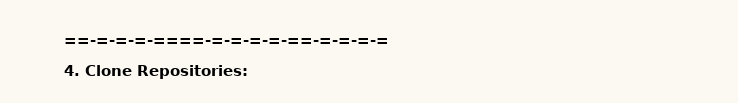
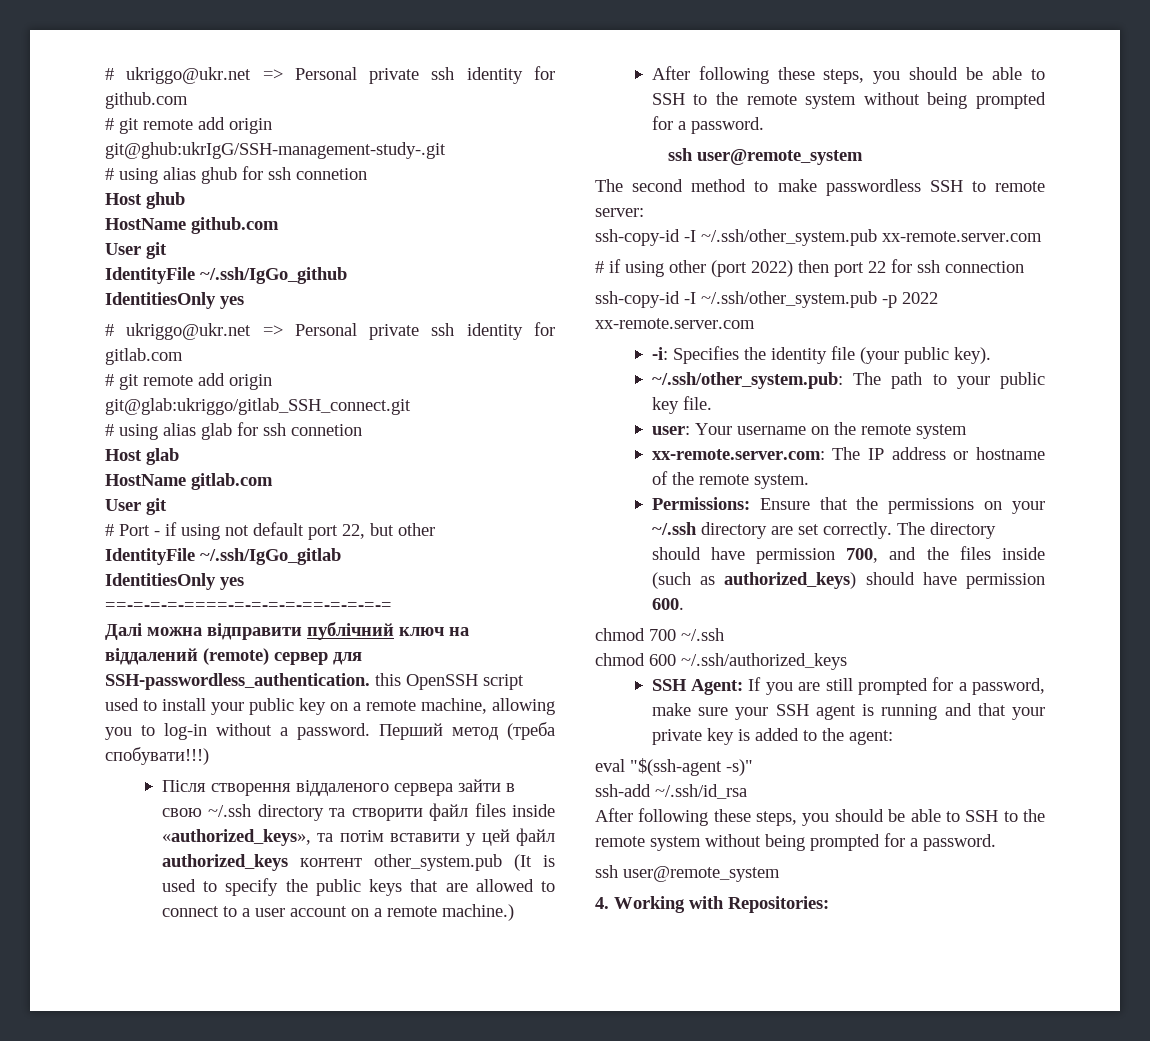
[64,38,389,46] ==-=-=-=-====-=-=-=-=-==-=-=-=-= -> [105,66,555,84] [105,92,188,109] [105,117,272,134] [105,142,446,159] [105,166,367,184] [105,192,185,209] [105,217,279,234] [105,242,167,259] [105,267,347,284] [105,292,244,309] [105,322,555,340] [105,348,183,365] [105,373,272,390] [105,398,411,415] [105,422,362,440] [105,448,179,465] [105,473,273,490] [105,498,167,515] [105,522,435,540] [105,548,341,565] [105,573,244,590] [105,602,392,611] [105,622,469,640] [105,648,362,665] [105,673,524,690] [105,698,555,715] [105,722,555,740] [105,747,209,765] [161,779,515,796] [161,803,555,821] [161,828,556,846] [161,854,555,871] [161,878,555,896] [161,904,514,921] [651,66,1045,84] [651,92,1046,109] [651,116,764,134] [667,148,863,165] [595,179,1045,196] [595,208,644,217] [595,229,1042,246] [595,259,1024,277] [595,291,938,308] [595,318,755,329] [651,346,991,364] [651,372,1045,389] [651,396,712,414] [651,422,967,439] [651,447,1045,460] [651,471,809,489] [651,497,1045,514] [651,522,996,539] [651,546,1045,564] [651,572,1045,589] [651,598,684,610] [595,628,724,641] [595,653,847,670] [651,677,1045,695] [651,703,1045,720] [651,728,893,745] [595,758,753,776] [595,784,747,799] [595,808,1045,826] [595,833,996,851] [595,865,780,882] # ukriggo@ukr.net => Personal private ssh identity for github.com // # git remote add origin git@ghub:ukrIgG/SSH-management-study-.git // # using alias ghub for ssh connetion // Host ghub // HostName github.com // User git // IdentityFile ~/.ssh/IgGo_github // IdentitiesOnly yes // # ukriggo@ukr.net => Personal private ssh identity for gitlab.com // # git remote add origin git@glab:ukriggo/gitlab_SSH_connect.git // # using alias glab for ssh connetion // Host glab // HostName gitlab.com // User git // # Port - if using not default port 22, but other // IdentityFile ~/.ssh/IgGo_gitlab // IdentitiesOnly yes // ==-=-=-=-====-=-=-=-=-==-=-=-=-= // Далі можна відправити публічний ключ на віддалений (remote) сервер для SSH-passwordless_authentication. this OpenSSH script used to install your public key on a remote machine, allowing you to log-in without a password. Перший метод (треба спобувати!!!) // Після створення віддаленого сервера зайти в свою ~/.ssh directory та створити файл files inside «authorized_keys», та потім вставити у цей файл authorized_keys контент other_system.pub (It is used to specify the public keys that are allowed to connect to a user account on a remote machine.) // After following these steps, you should be able to SSH to the remote system without being prompted for a password. // ssh user@remote_system // The second method to make passwordless SSH to remote server: // ssh-copy-id -I ~/.ssh/other_system.pub xx-remote.server.com // # if using other (port 2022) then port 22 for ssh connection // ssh-copy-id -I ~/.ssh/other_system.pub -p 2022 xx-remote.server.com // -i: Specifies the identity file (your public key). // ~/.ssh/other_system.pub: The path to your public key file. // user: Your username on the remote system // xx-remote.server.com: The IP address or hostname of the remote system. // Permissions: Ensure that the permissions on your ~/.ssh directory are set correctly. The directory should have permission 700, and the files inside (such as authorized_keys) should have permission 600. // chmod 700 ~/.ssh // chmod 600 ~/.ssh/authorized_keys // SSH Agent: If you are still prompted for a password, make sure your SSH agent is running and that your private key is added to the agent: // eval "$(ssh-agent -s)" // ssh-add ~/.ssh/id_rsa // After following these steps, you should be able to SSH to the remote system without being prompted for a password. // ssh user@remote_system
[85,65,132,76] Clone -> [614,896,724,913] Working with

